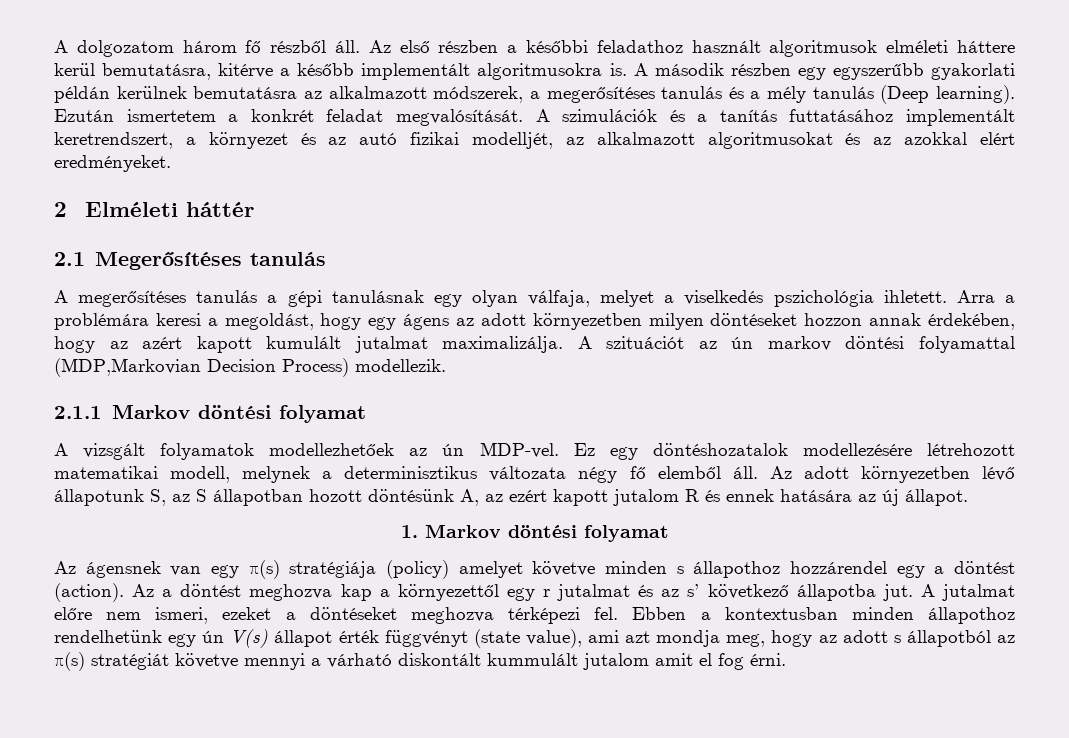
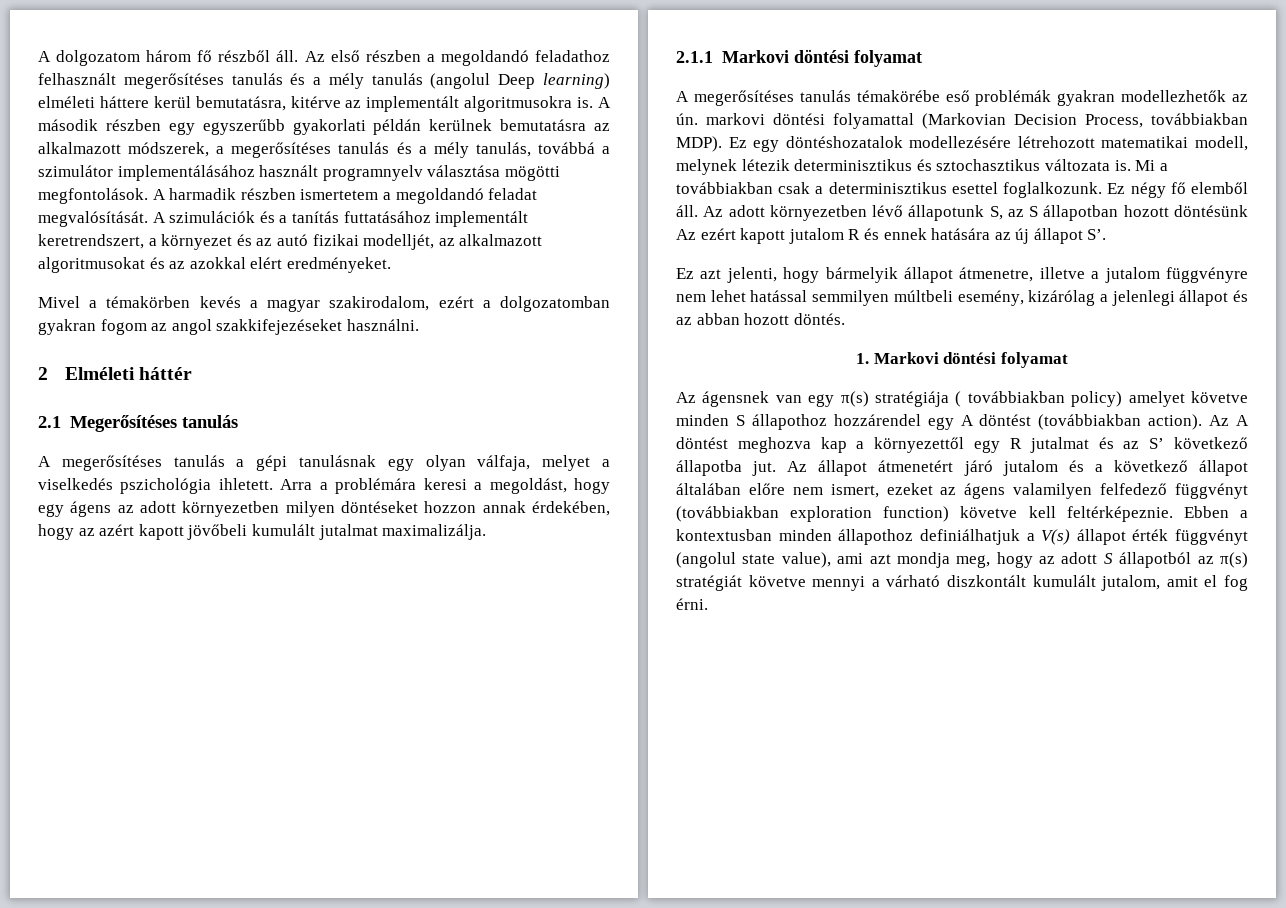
[526,40,878,57] későbbi feladathoz használt algoritmusok -> [440,50,610,66] [38,73,610,89] megoldandó feladathoz felhasznált megerősítéses tanulás és a mély tanulás (angolul Deep learning)
[280,63,355,76] a később -> [345,100,362,108] az
[812,85,1015,104] [54,109,114,122] tanulás (Deep learning). Ezután -> [475,142,611,157] [38,165,560,181] [38,188,296,204] tanulás, továbbá a szimulátor implementálásához használt programnyelv választása mögötti megfontolások. A harmadik részben
[250,109,314,122] konkrét -> [395,188,484,204] megoldandó
(171, 163) none -> [38,296,610,312] [38,319,419,335] // Mivel a témakörben kevés a magyar szakirodalom, ezért a dolgozatomban gyakran fogom az angol szakkifejezéseket használni.
(252, 344) none -> [187,524,248,540] jövőbeli
[577,336,1016,353] [54,358,446,377] A szituációt az ún markov döntési folyamattal (MDP,Markovian Decision Process) modellezik. -> (487, 532) none
[111,404,190,419] Markov -> [721,50,789,63] Markovi
[83,442,559,460] vizsgált folyamatok modellezhetőek az ún MDP-vel. -> [693,90,1248,106] [676,113,1248,129] [676,136,722,152] megerősítéses tanulás témakörébe eső problémák gyakran modellezhetők az ún. markovi döntési folyamattal (Markovian Decision Process, továbbiakban MDP).
[322,466,567,481] a determinisztikus változata -> [741,159,1168,171] [676,182,1126,198] létezik determinisztikus és sztochasztikus változata is. Mi a továbbiakban csak a determinisztikus esettel foglalkozunk. Ez
[460,489,503,506] A, az -> [676,229,696,240] Az
[905,489,968,506] állapot. -> [1033,228,1107,244] [676,267,1248,283] [676,290,1248,306] [676,313,845,325] állapot S’. // Ez azt jelenti, hogy bármelyik állapot átmenetre, illetve a jutalom függvényre nem lehet hatással semmilyen múltbeli esemény, kizárólag a jelenlegi állapot és az abban hozott döntés.
[424,524,501,538] Markov -> [873,352,939,364] Markovi
[385,560,449,579] (policy) -> [955,391,1123,407] ( továbbiakban policy)
[676,566,684,574] s -> [735,415,745,426] S
[934,561,1015,574] [54,583,173,602] a döntést (action). Az a -> [960,414,1249,430] A döntést (továbbiakban action). Az A
[542,589,550,597] r -> [1009,438,1022,449] R
[687,584,700,597] s’ -> [1149,438,1165,449] S’
[920,584,1015,601] [54,607,619,624] A jutalmat előre nem ismeri, ezeket a döntéseket meghozva térképezi fel. -> [787,460,1248,476] [676,483,1248,499] [676,506,1173,522] Az állapot átmenetért járó jutalom és a következő állapot általában előre nem ismert, ezeket az ágens valamilyen felfedező függvényt (továbbiakban exploration function) követve kell feltérképeznie.
[54,630,225,647] rendelhetünk egy ún -> [919,529,1035,545] definiálhatjuk a
[473,629,520,648] (state -> [676,552,776,568] (angolul state
[893,635,901,643] s -> [1103,553,1113,564] S
[398,653,649,670] diskontált kummulált jutalom -> [947,575,1161,591] diszkontált kumulált jutalom,

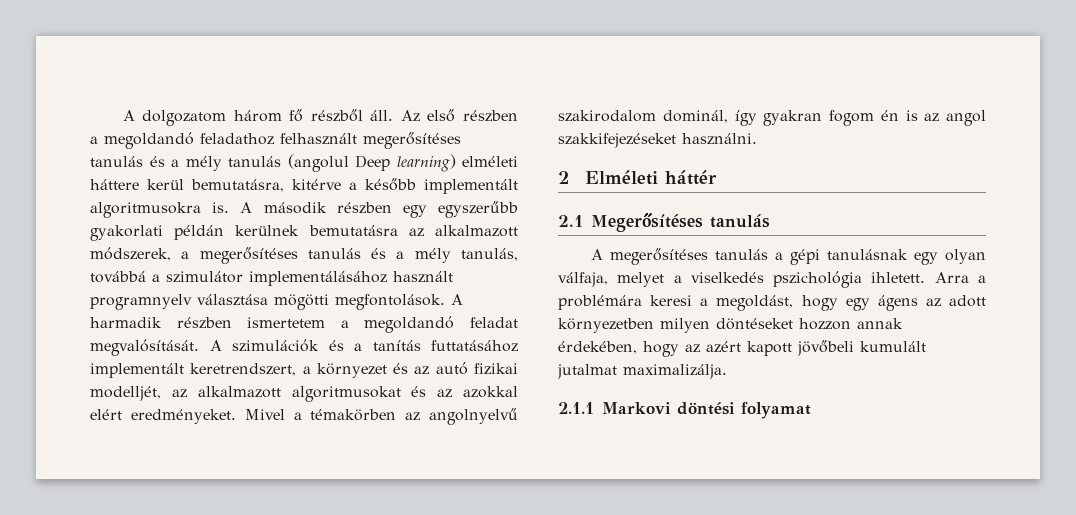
[345,100,362,108] az -> [349,178,416,191] a később
(391, 265) // -> (236, 416) none
[199,296,610,312] [38,319,147,335] kevés a magyar szakirodalom, ezért a dolgozatomban gyakran fogom -> [405,408,518,425] [558,110,918,126] az angolnyelvű szakirodalom dominál, így gyakran fogom én is
[676,90,1248,106] [676,113,1248,129] [676,136,1248,152] [676,159,1168,175] [676,182,1248,198] [676,205,1248,221] [676,228,1107,244] [676,267,1248,283] [676,290,1248,306] [676,313,845,325] [856,352,1068,368] [676,391,1248,407] [676,414,1249,430] [676,437,1248,453] [676,460,1248,476] [676,483,1248,499] [676,506,1248,522] [676,529,1248,545] [676,552,1248,568] [676,575,1248,591] [676,598,708,610] // A megerősítéses tanulás témakörébe eső problémák gyakran modellezhetők az ún. markovi döntési folyamattal (Markovian Decision Process, továbbiakban MDP). Ez egy döntéshozatalok modellezésére létrehozott matematikai modell, melynek létezik determinisztikus és sztochasztikus változata is. Mi a továbbiakban csak a determinisztikus esettel foglalkozunk. Ez négy fő elemből áll. Az adott környezetben lévő állapotunk S, az S állapotban hozott döntésünk Az ezért kapott jutalom R és ennek hatására az új állapot S’. // Ez azt jelenti, hogy bármelyik állapot átmenetre, illetve a jutalom függvényre nem lehet hatással semmilyen múltbeli esemény, kizárólag a jelenlegi állapot és az abban hozott döntés. // 1. Markovi döntési folyamat // Az ágensnek van egy π(s) stratégiája ( továbbiakban policy) amelyet követve minden S állapothoz hozzárendel egy A döntést (továbbiakban action). Az A döntést meghozva kap a környezettől egy R jutalmat és az S’ következő állapotba jut. Az állapot átmenetért járó jutalom és a következő állapot általában előre nem ismert, ezeket az ágens valamilyen felfedező függvényt (továbbiakban exploration function) követve kell feltérképeznie. Ebben a kontextusban minden állapothoz definiálhatjuk a V(s) állapot érték függvényt (angolul state value), ami azt mondja meg, hogy az adott S állapotból az π(s) stratégiát követve mennyi a várható diszkontált kumulált jutalom, amit el fog érni. -> (811, 410) none

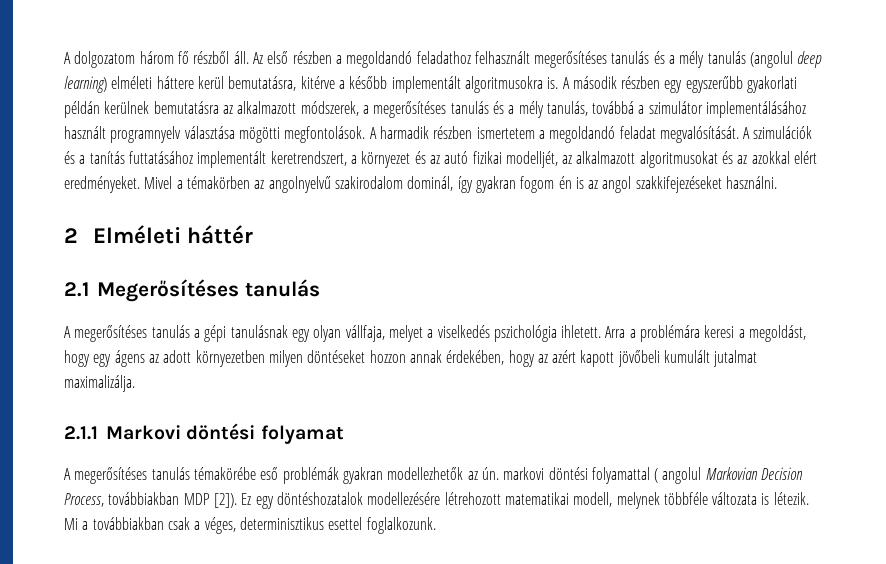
[355,155,390,171] Deep -> [797,51,823,68] deep
[558,272,608,287] válfaja, -> [345,325,385,342] vállfaja,
(811, 410) none -> [64,467,804,484] [64,492,809,509] [64,517,436,534] // A megerősítéses tanulás témakörébe eső problémák gyakran modellezhetők az ún. markovi döntési folyamattal ( angolul Markovian Decision Process, továbbiakban MDP [2]). Ez egy döntéshozatalok modellezésére létrehozott matematikai modell, melynek többféle változata is létezik. Mi a továbbiakban csak a véges, determinisztikus esettel foglalkozunk.

